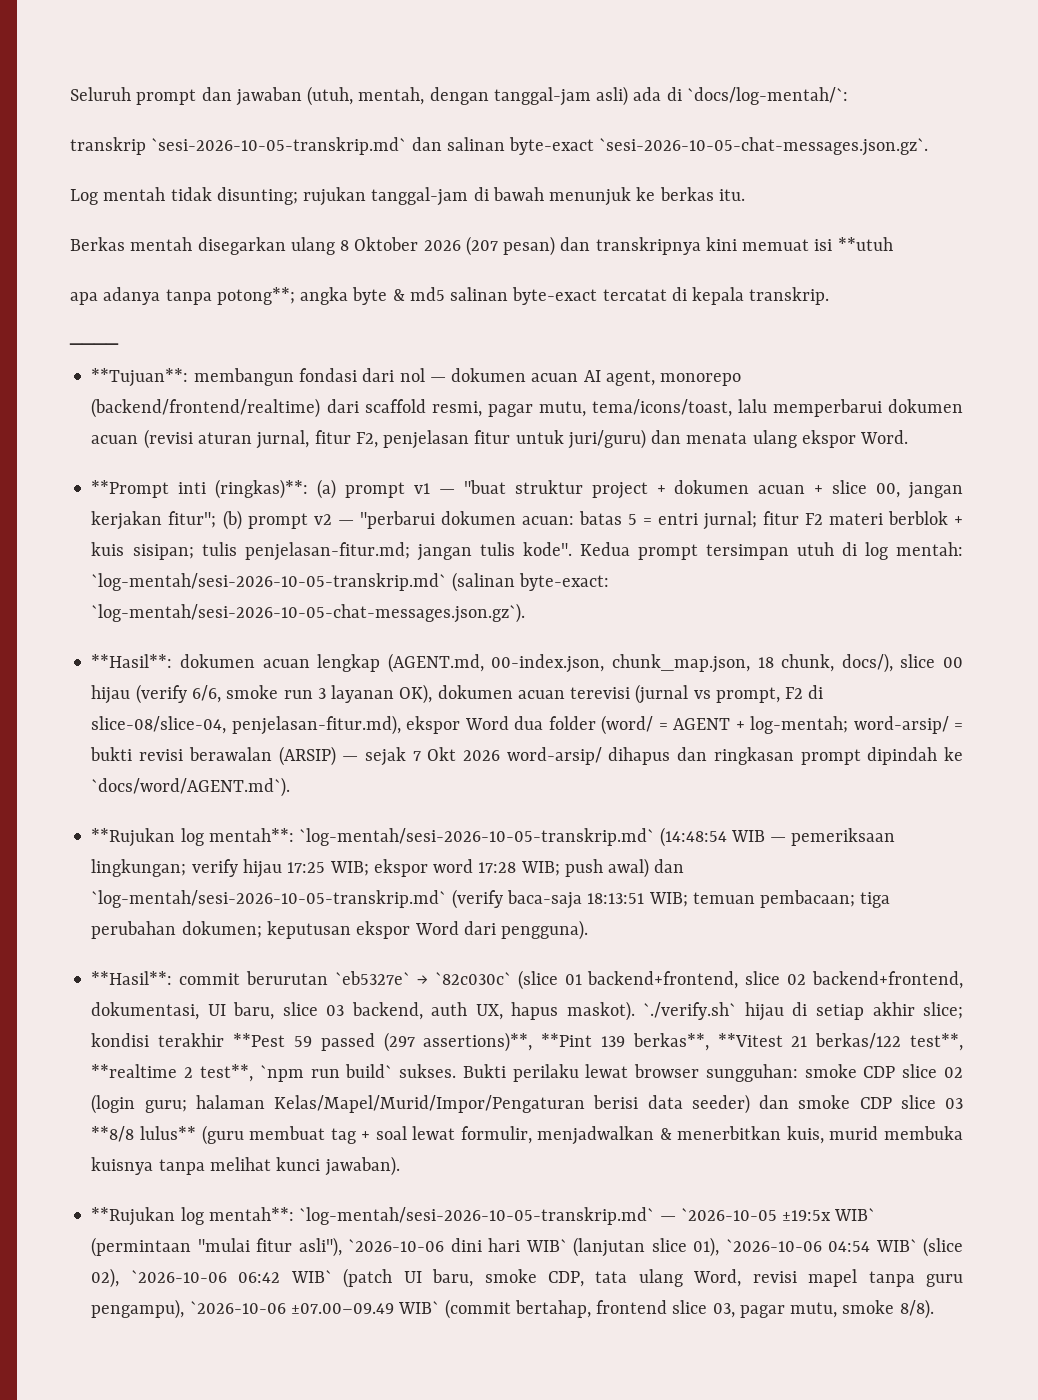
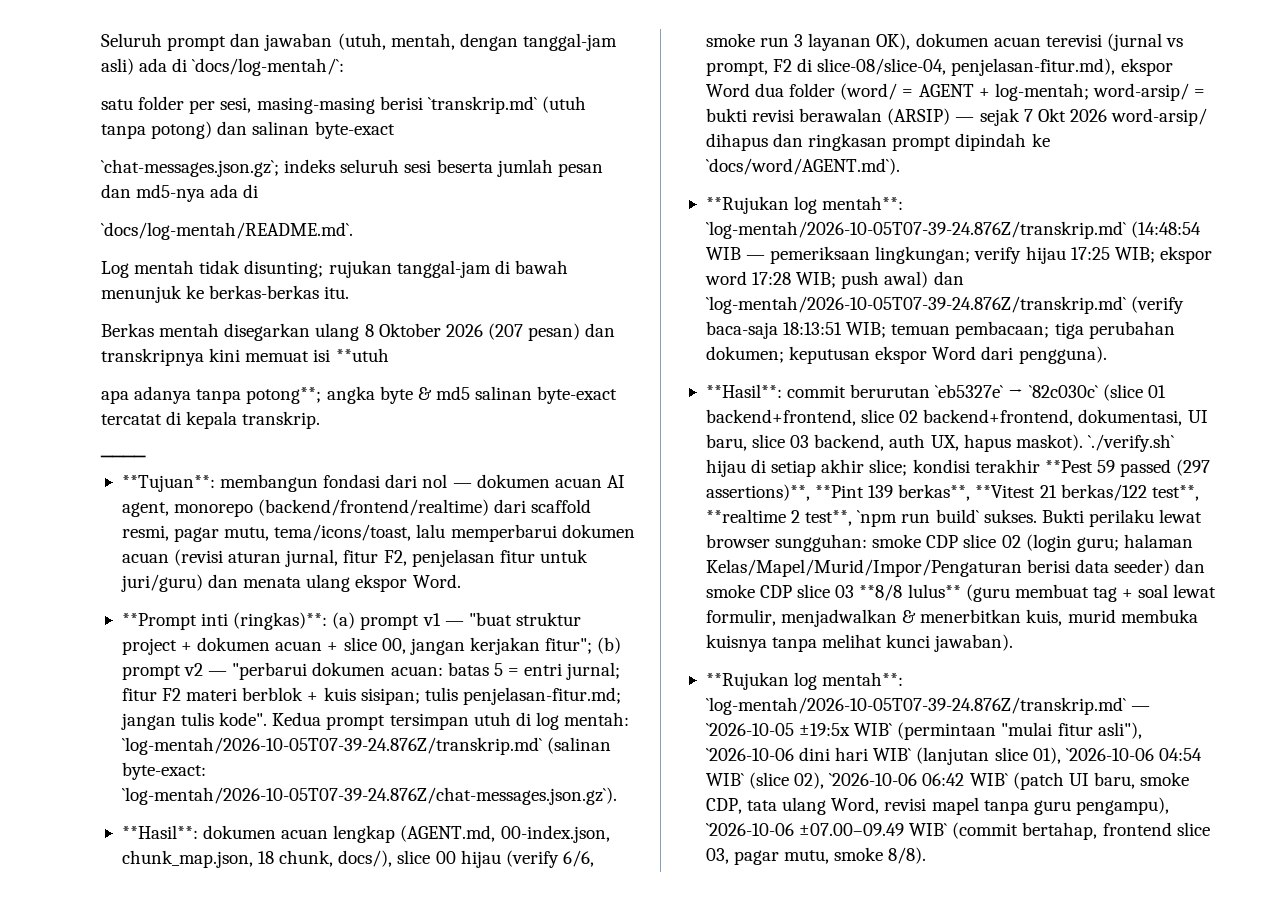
[70,137,929,156] transkrip `sesi-2026-10-05-transkrip.md` dan salinan byte-exact `sesi-2026-10-05-chat-messages.json.gz`. -> [101,96,586,114] [101,121,395,139] [101,159,603,177] [101,184,259,202] [101,222,353,240] satu folder per sesi, masing-masing berisi `transkrip.md` (utuh tanpa potong) dan salinan byte-exact // `chat-messages.json.gz`; indeks seluruh sesi beserta jumlah pesan dan md5-nya ada di // `docs/log-mentah/README.md`.
[659,187,714,201] berkas -> [209,285,320,299] berkas-berkas
[91,573,447,591] `log-mentah/sesi-2026-10-05-transkrip.md` -> [121,737,542,755] `log-mentah/2026-10-05T07-39-24.876Z/transkrip.md`
[91,603,526,623] `log-mentah/sesi-2026-10-05-chat-messages.json.gz`). -> [121,787,617,805] `log-mentah/2026-10-05T07-39-24.876Z/chat-messages.json.gz`).
[299,828,655,846] `log-mentah/sesi-2026-10-05-transkrip.md` -> [705,221,1126,239] `log-mentah/2026-10-05T07-39-24.876Z/transkrip.md`
[91,890,447,908] `log-mentah/sesi-2026-10-05-transkrip.md` -> [705,296,1126,314] `log-mentah/2026-10-05T07-39-24.876Z/transkrip.md`
[299,1207,655,1225] `log-mentah/sesi-2026-10-05-transkrip.md` -> [705,697,1126,715] `log-mentah/2026-10-05T07-39-24.876Z/transkrip.md`

